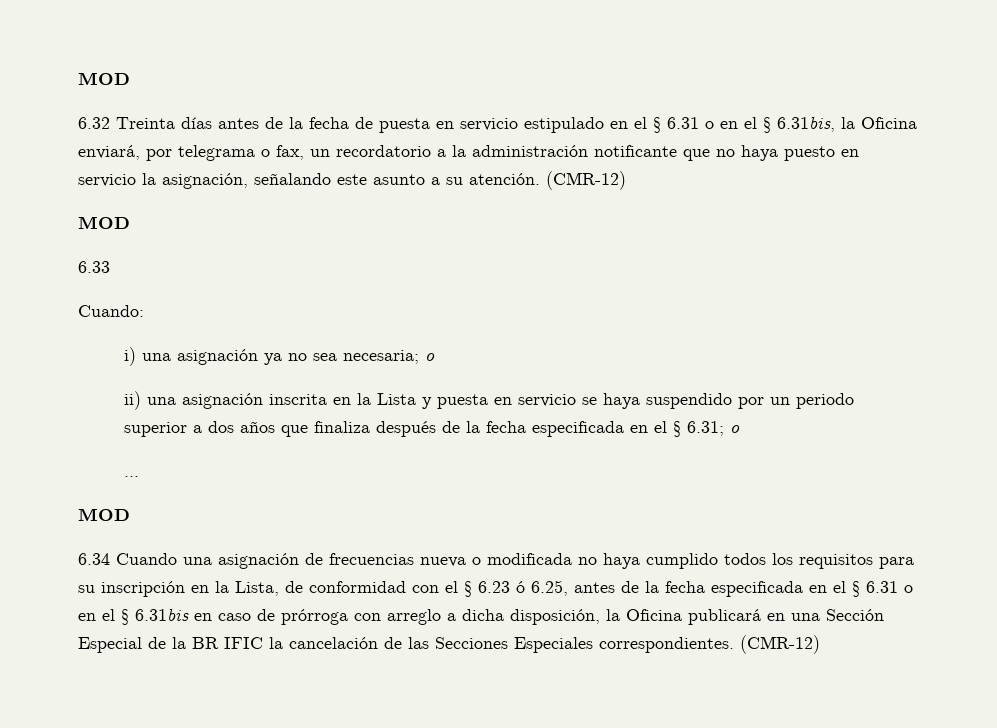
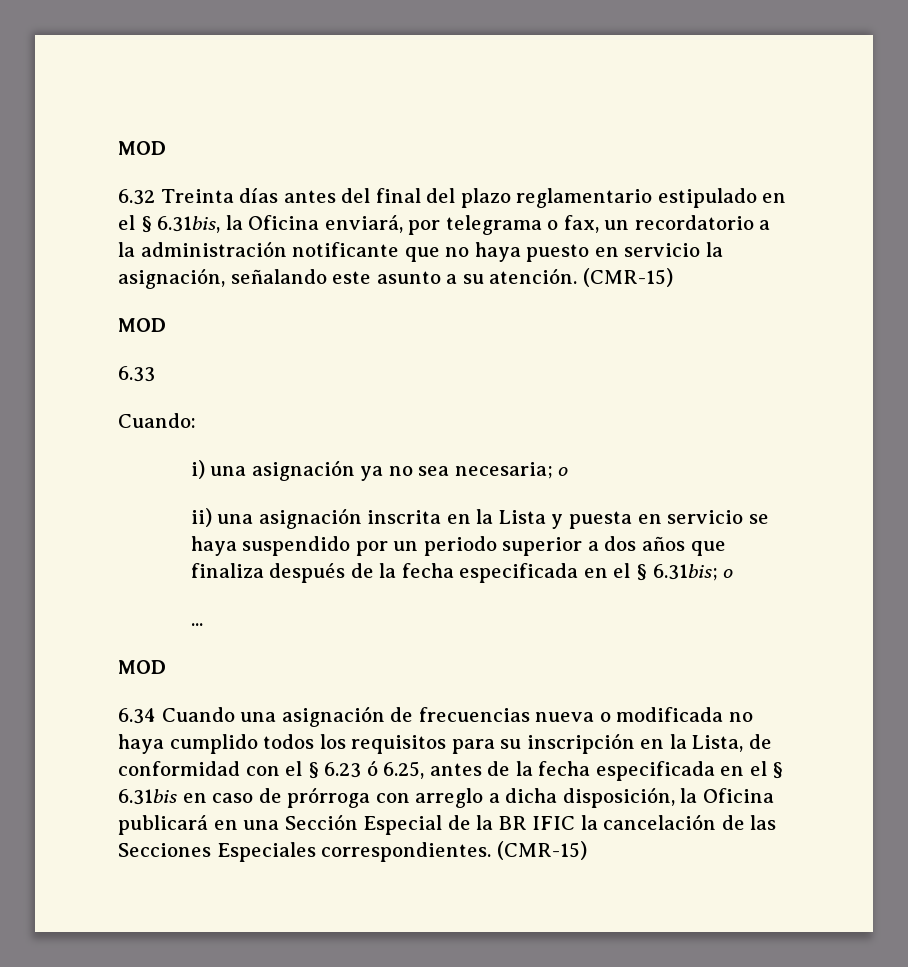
[265,117,714,133] de la fecha de puesta en servicio estipulado en el § 6.31 o -> [341,188,757,208] del final del plazo reglamentario estipulado
[546,171,626,190] (CMR-12) -> [582,268,673,287] (CMR-15)
[686,421,724,436] 6.31; -> [652,564,718,581] 6.31bis;
[866,581,913,593] [78,609,129,625] 6.31 o en el § -> (784, 770) none
[740,635,820,654] (CMR-12) -> [496,841,587,860] (CMR-15)

